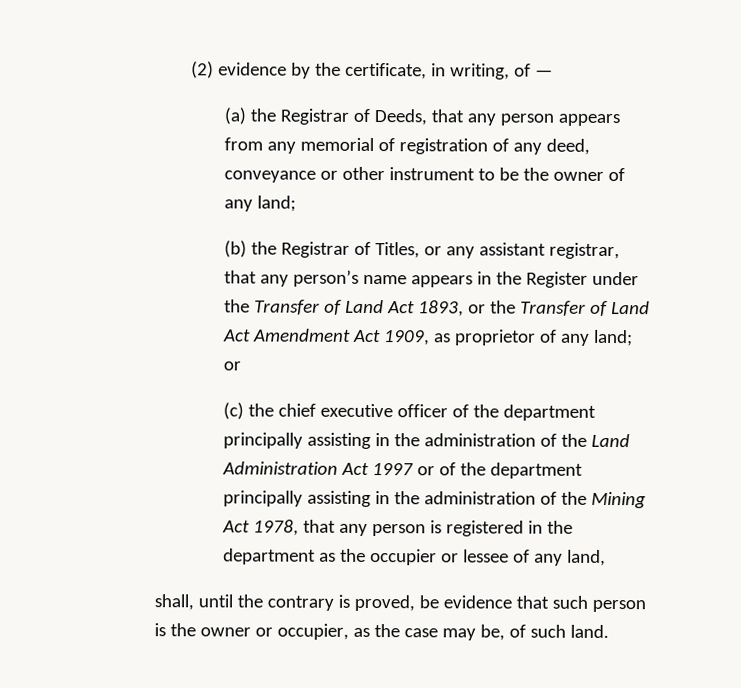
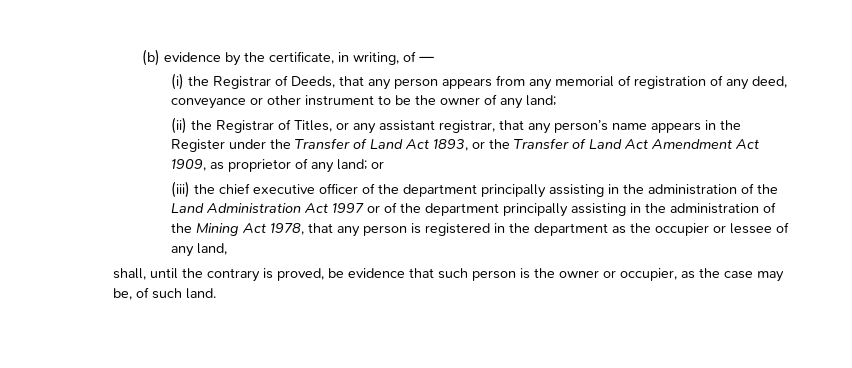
[191,61,215,79] (2) -> [141,49,160,66] (b)
[224,107,247,125] (a) -> [170,73,184,90] (i)
[224,240,248,258] (b) -> [170,117,187,134] (ii)
[223,402,245,420] (c) -> [170,181,190,198] (iii)

